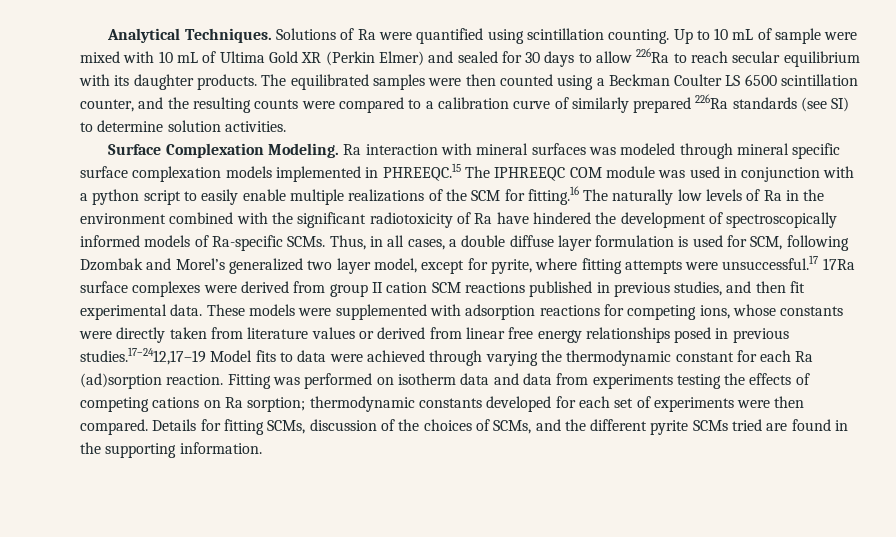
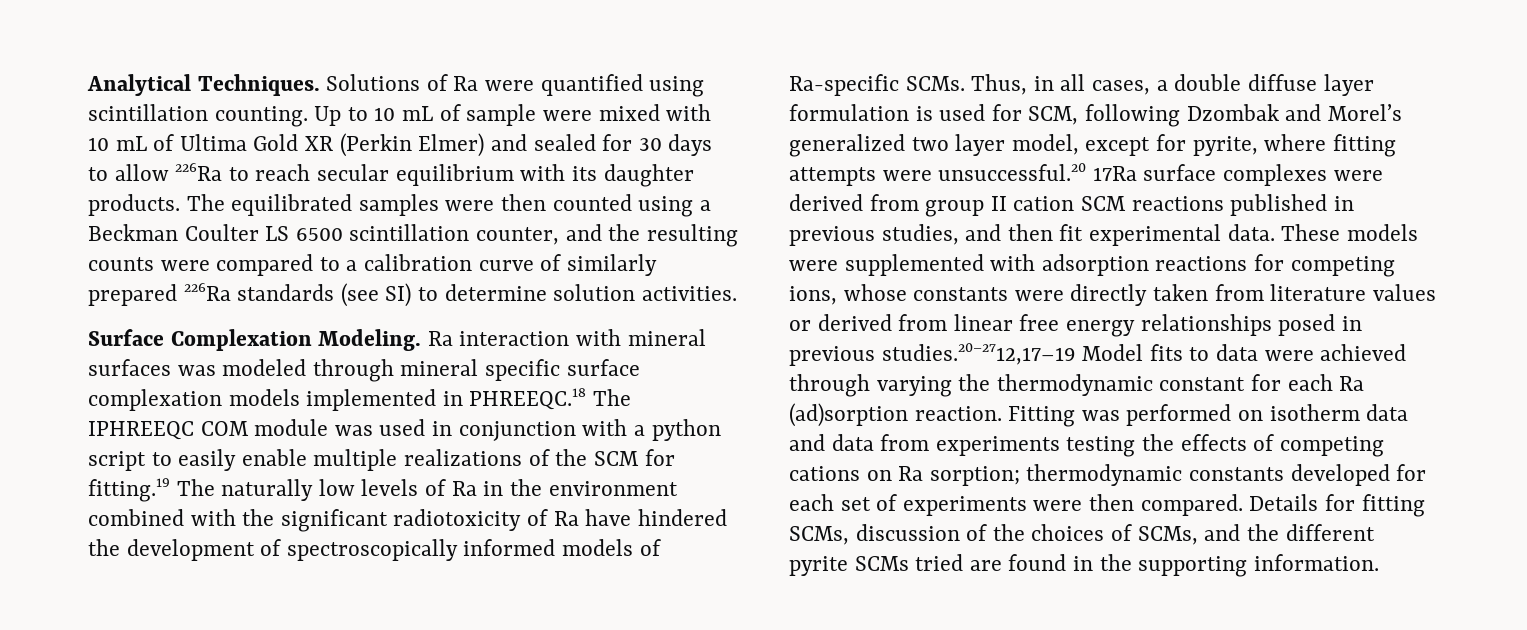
[382,163,461,181] PHREEQC.15 -> [469,388,587,410] PHREEQC.18
[527,186,579,205] fitting.16 -> [88,478,170,502] fitting.19
[722,255,819,270] unsuccessful.17 -> [938,163,1087,181] unsuccessful.20
[80,347,206,365] studies.17–2412,17–19 -> [881,343,1076,365] studies.20–2712,17–19

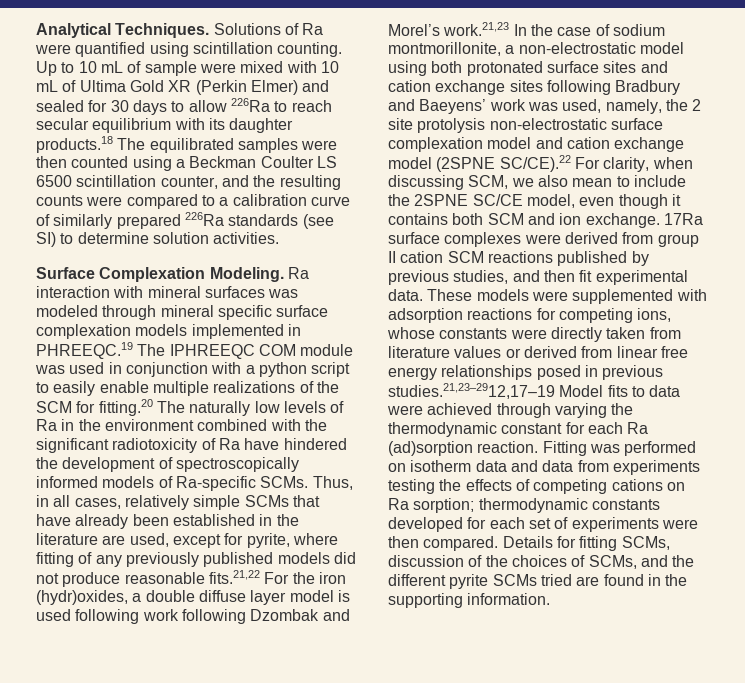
[88,194,180,216] products. -> [36,136,113,153] products.18
[469,388,587,410] PHREEQC.18 -> [36,342,133,359] PHREEQC.19
[88,478,170,502] fitting.19 -> [98,399,153,416] fitting.20
[1156,74,1374,96] [789,104,1402,127] [789,134,1079,157] a double diffuse layer formulation is used for SCM, following Dzombak and Morel’s generalized two layer model, -> [124,495,320,510] [36,514,299,529] [36,533,169,547] relatively simple SCMs that have already been established in the literature are used,
[789,163,1087,186] attempts were unsuccessful.20 -> [78,552,356,567] [36,570,346,587] [36,590,350,605] [36,609,350,624] [388,22,665,36] [388,42,684,56] [388,61,668,76] [388,80,681,95] [388,99,702,114] [388,118,663,133] [388,137,685,152] [388,155,693,172] [388,175,686,190] [388,194,681,209] [388,213,660,228] of any previously published models did not produce reasonable fits.21,22 For the iron (hydr)oxides, a double diffuse layer model is used following work following Dzombak and Morel’s work.21,23 In the case of sodium montmorillonite, a non-electrostatic model using both protonated surface sites and cation exchange sites following Bradbury and Baeyens’ work was used, namely, the 2 site protolysis non-electrostatic surface complexation model and cation exchange model (2SPNE SC/CE).22 For clarity, when discussing SCM, we also mean to include the 2SPNE SC/CE model, even though it contains both SCM and ion exchange.
[1333,196,1354,211] in -> [631,251,649,266] by
[881,343,1076,365] studies.20–2712,17–19 -> [388,383,555,399] studies.21,23–2912,17–19

